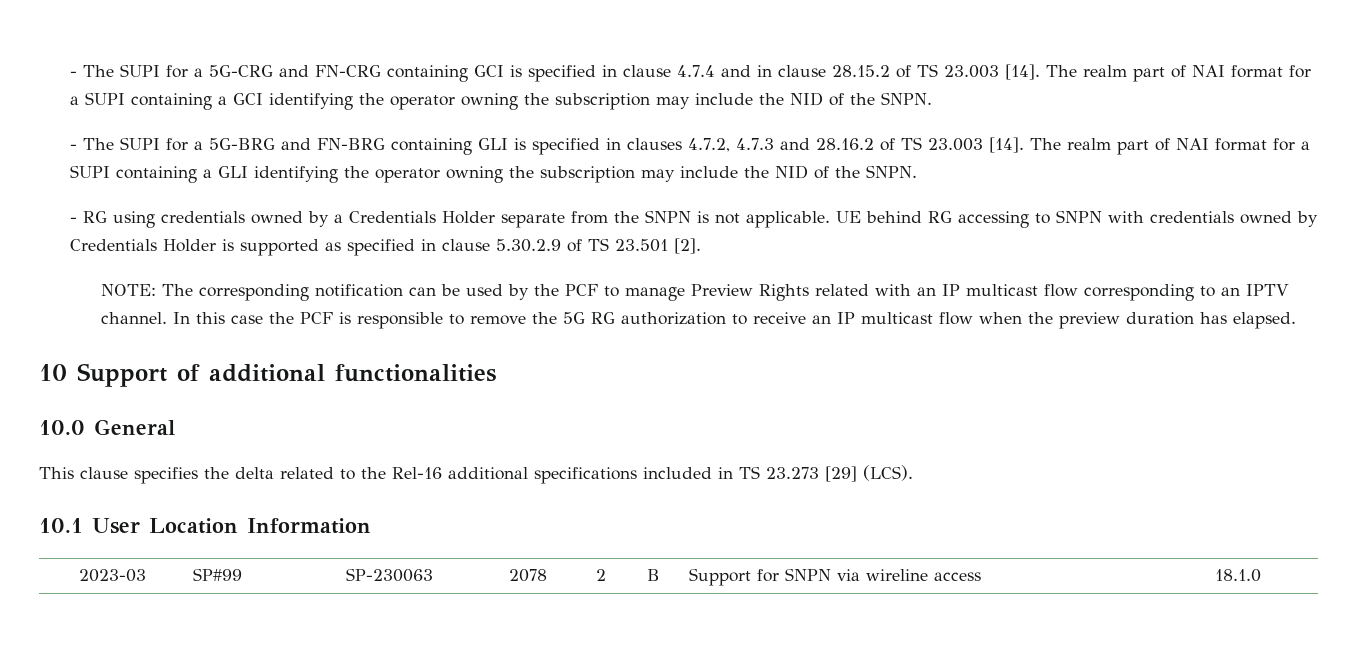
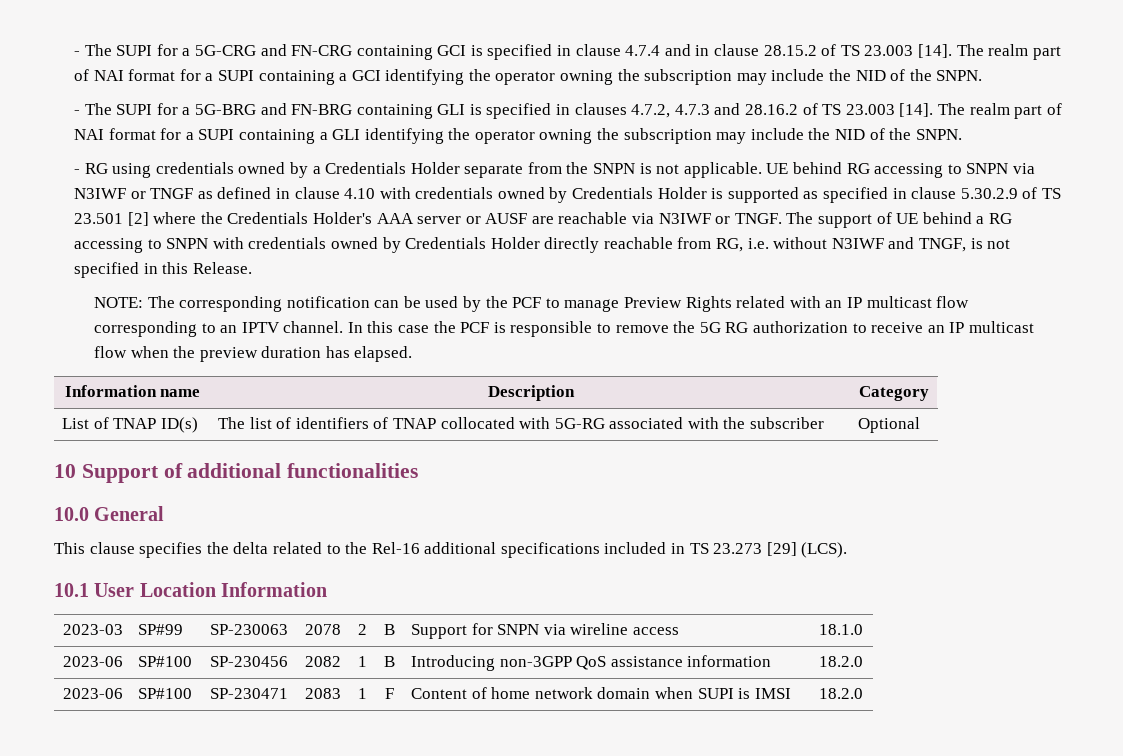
(1102, 216) none -> [1012,163,1035,174] [73,187,376,199] via N3IWF or TNGF as defined in clause 4.10
[673,238,701,254] [2]. -> [127,212,1012,228] [73,237,1011,253] [73,262,252,278] [2] where the Credentials Holder's AAA server or AUSF are reachable via N3IWF or TNGF. The support of UE behind a RG accessing to SNPN with credentials owned by Credentials Holder directly reachable from RG, i.e. without N3IWF and TNGF, is not specified in this Release.
(1296, 320) none -> [64,385,201,397] [487,385,575,401] [859,386,929,401] [61,417,198,433] [217,417,825,429] [857,417,920,433] // Information name | Description | Category // List of TNAP ID(s) | The list of identifiers of TNAP collocated with 5G-RG associated with the subscriber | Optional
(1262, 575) none -> [62,656,123,667] [137,656,192,667] [210,656,288,667] [305,656,341,667] [358,656,367,667] [384,656,395,667] [410,655,772,671] [818,656,863,667] [62,688,123,699] [137,688,192,699] [210,688,288,699] [305,688,341,699] [358,688,367,699] [385,688,394,699] [410,687,791,699] [818,688,863,699] // 2023-06 | SP#100 | SP-230456 | 2082 | 1 | B | Introducing non-3GPP QoS assistance information | 18.2.0 // 2023-06 | SP#100 | SP-230471 | 2083 | 1 | F | Content of home network domain when SUPI is IMSI | 18.2.0

